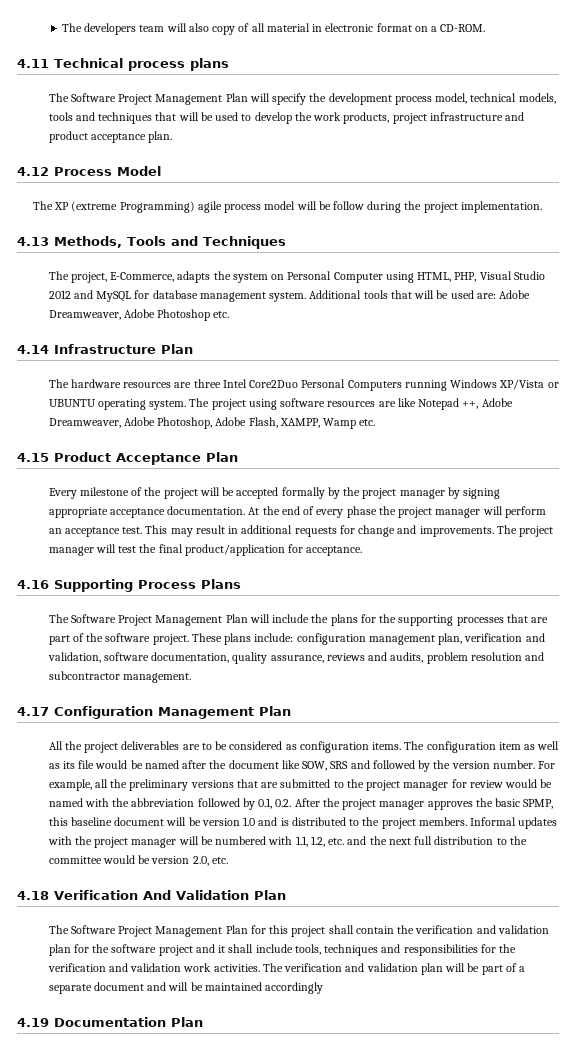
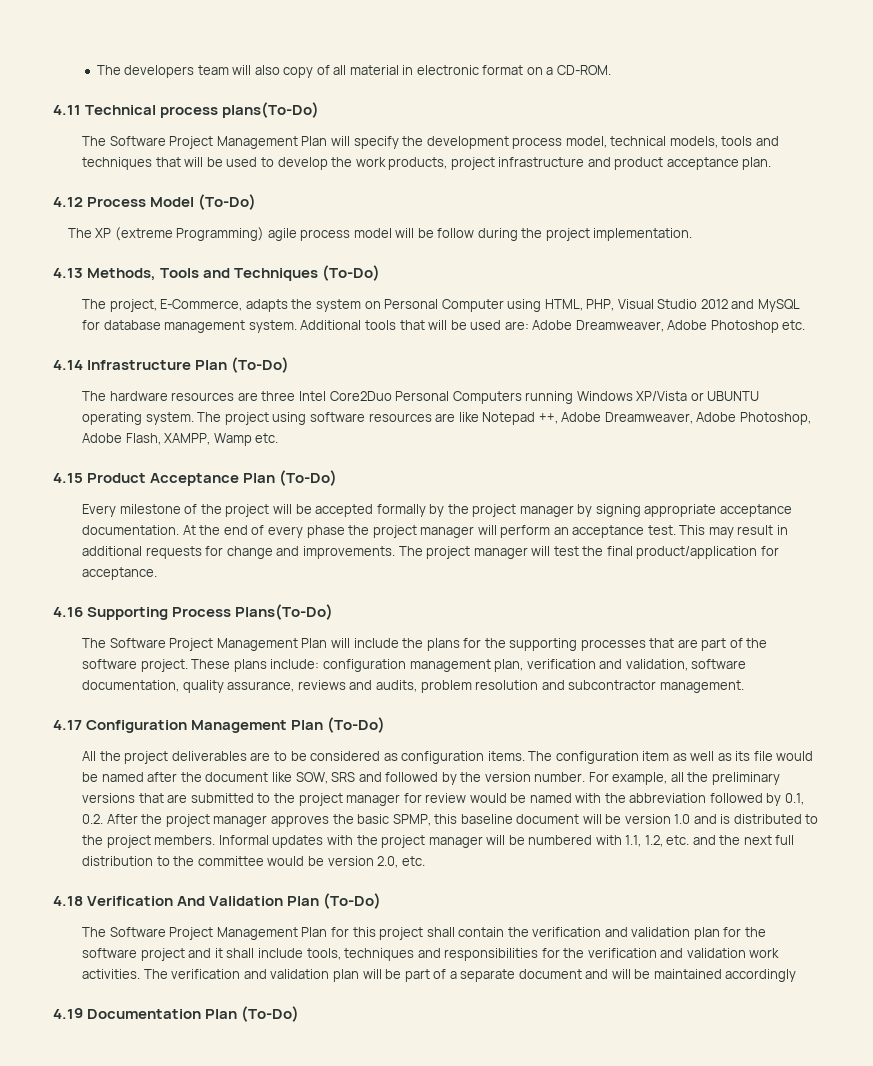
[189,58,229,71] plans -> [222,102,320,118] plans(To-Do)
(161, 171) none -> [198,194,257,210] (To-Do)
(286, 242) none -> [322,265,381,281] (To-Do)
(193, 349) none -> [231,357,290,373] (To-Do)
(238, 457) none -> [279,470,338,486] (To-Do)
[201,579,241,589] Plans -> [235,604,334,620] Plans(To-Do)
(291, 711) none -> [327,717,386,733] (To-Do)
(286, 895) none -> [323,893,382,909] (To-Do)
(203, 1022) none -> [241,1006,300,1022] (To-Do)

